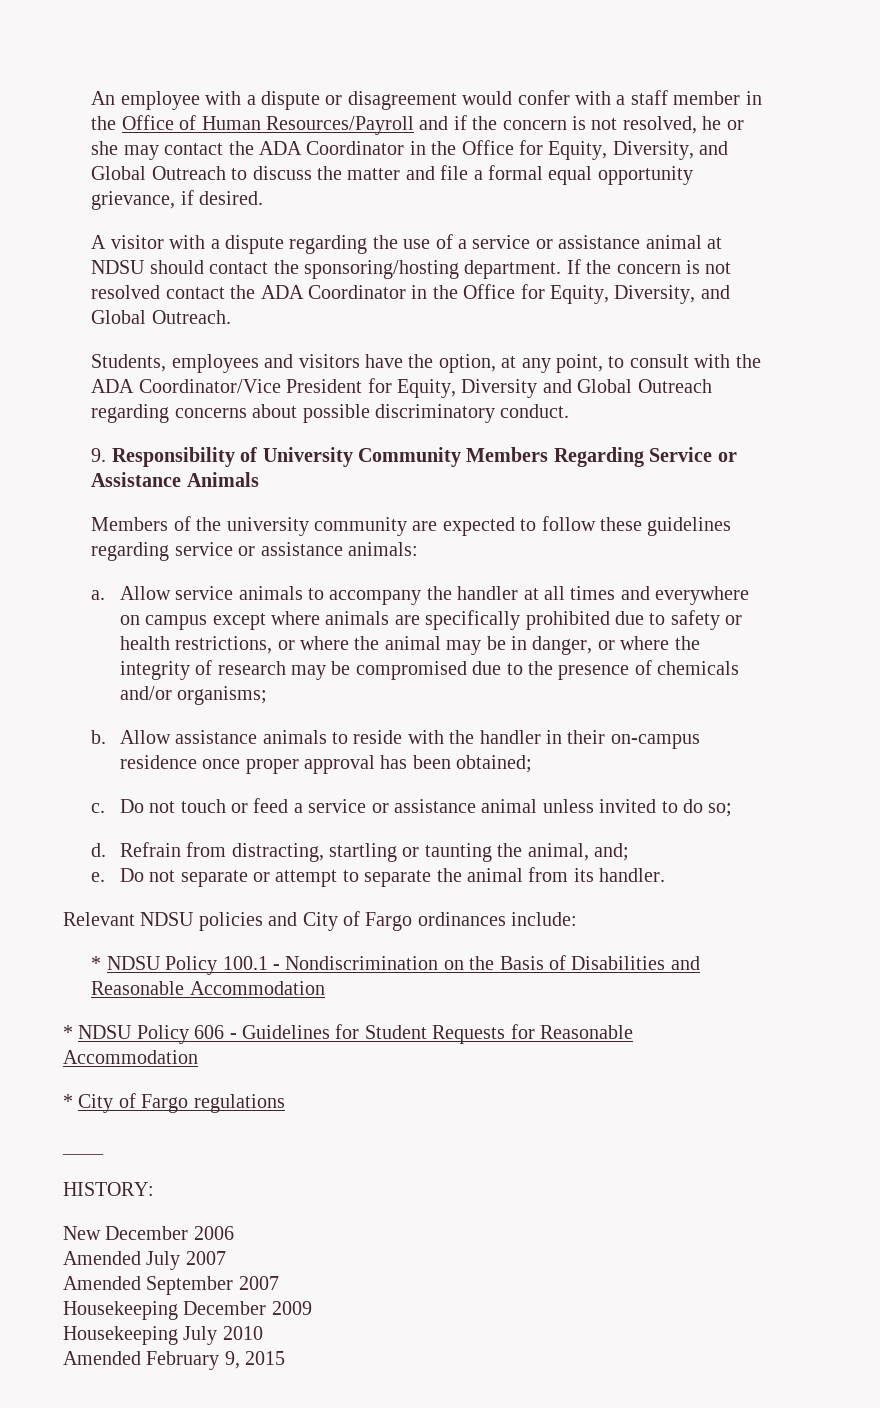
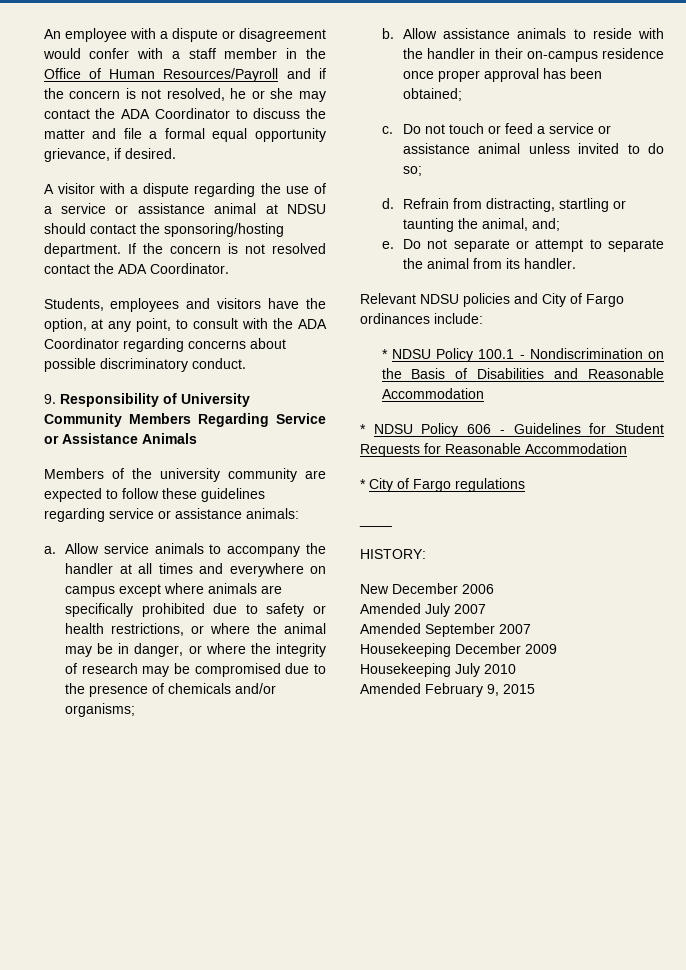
[409,140,729,160] [91,166,226,180] in the Office for Equity, Diversity, and Global Outreach -> (230, 113) none
[308,284,730,304] [91,310,231,324] Coordinator in the Office for Equity, Diversity, and Global Outreach. -> [149,263,229,274] Coordinator.
[138,378,712,398] Coordinator/Vice President for Equity, Diversity and Global Outreach -> [43,338,119,349] Coordinator

